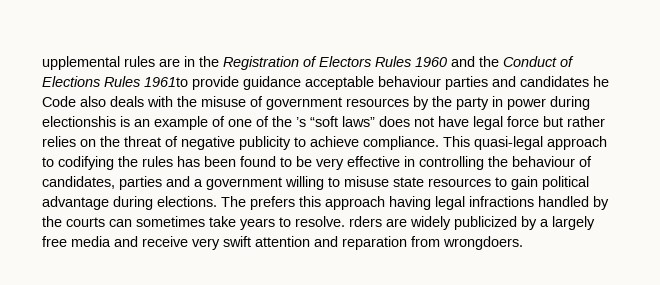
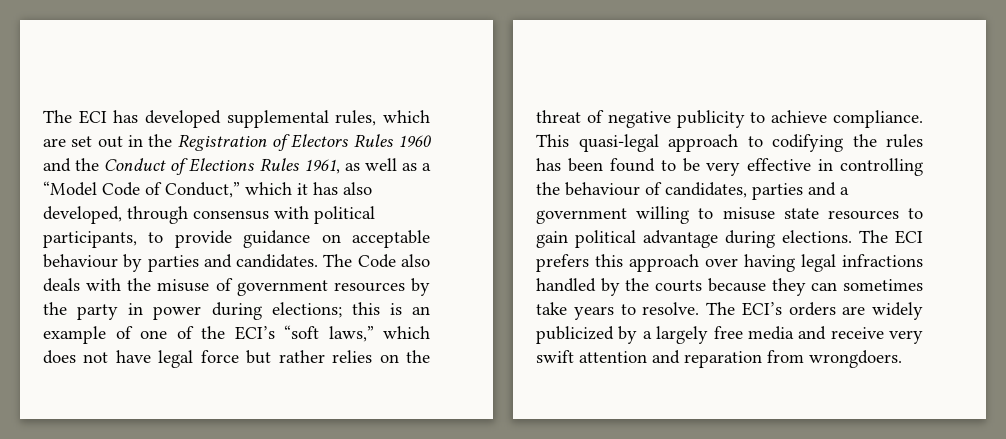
[42,56,180,70] upplemental rules are -> [43,110,430,128] [43,136,123,148] The ECI has developed supplemental rules, which are set out
[144,77,188,87] 1961to -> [303,158,432,174] [43,181,372,198] [43,206,375,224] [43,231,164,248] 1961, as well as a “Model Code of Conduct,” which it has also developed, through consensus with political participants, to
(301, 83) none -> [321,234,341,243] on
[445,76,609,90] parties and candidates he -> [123,254,353,272] by parties and candidates. The
[42,116,116,127] electionshis -> [271,302,380,318] elections; this
[296,116,375,127] ’s “soft laws” -> [234,325,430,342] ECI’s “soft laws,” which
(246, 201) none -> [895,230,923,244] ECI
(385, 203) none -> [705,258,738,267] over
(105, 222) none -> [707,278,806,296] because they
[349,216,382,227] rders -> [706,302,836,316] The ECI’s orders

